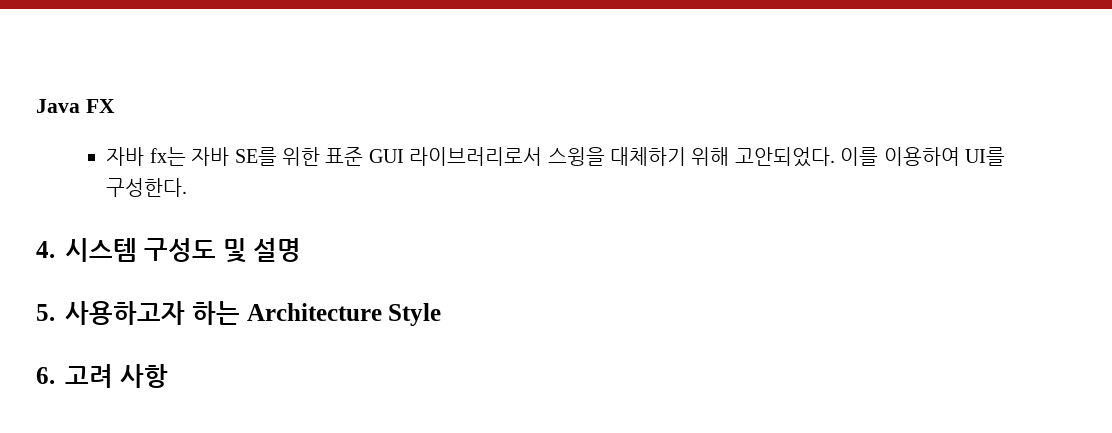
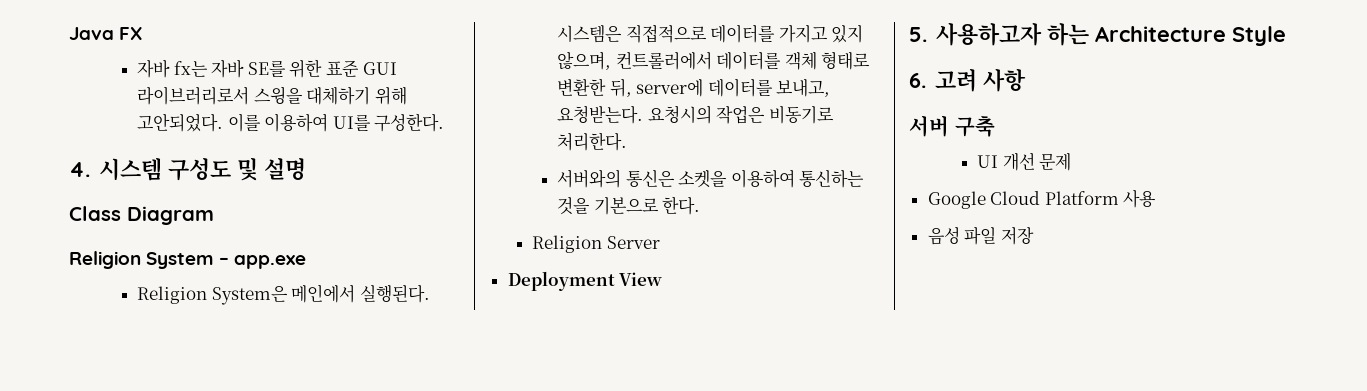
(302, 250) none -> [69,206,214,225] [69,251,307,269] [136,284,430,305] [556,24,864,43] [556,51,871,70] [556,78,831,97] [556,105,834,124] [556,132,627,151] [556,169,865,188] [556,196,701,215] [532,235,660,253] [507,271,663,291] // Class Diagram // Religion System – app.exe // Religion System은 메인에서 실행된다. 시스템은 직접적으로 데이터를 가지고 있지 않으며, 컨트롤러에서 데이터를 객체 형태로 변환한 뒤, server에 데이터를 보내고, 요청받는다. 요청시의 작업은 비동기로 처리한다. // 서버와의 통신은 소켓을 이용하여 통신하는 것을 기본으로 한다. // Religion Server // Deployment View
(168, 376) none -> [909,115,995,137] [976,152,1072,171] [927,189,1157,209] [927,227,1034,245] // 서버 구축 // UI 개선 문제 // Google Cloud Platform 사용 // 음성 파일 저장

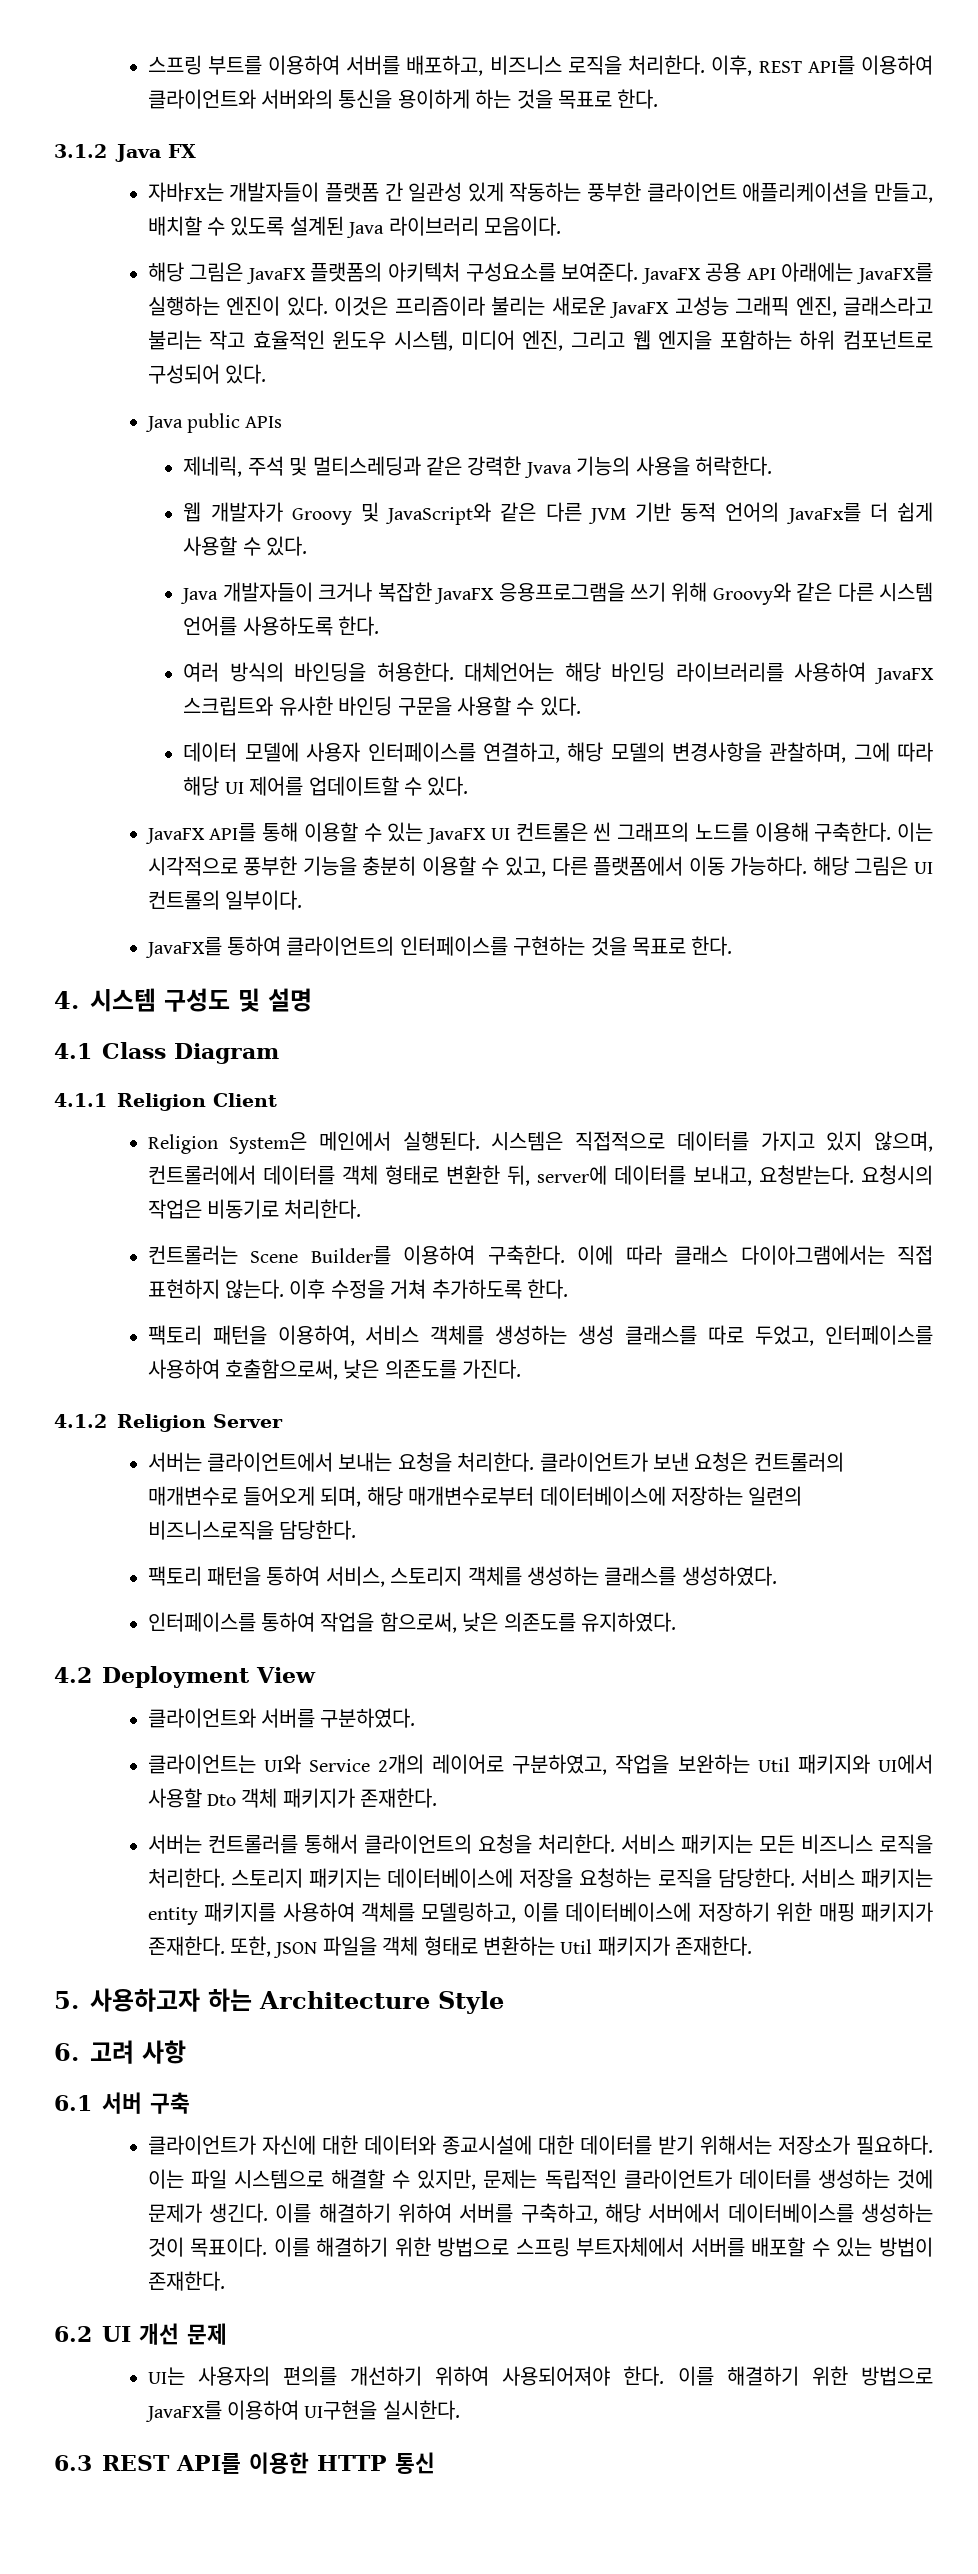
[69,27,143,40] [136,59,397,78] [136,86,407,105] [136,113,445,132] Java FX // 자바 fx는 자바 SE를 위한 표준 GUI 라이브러리로서 스윙을 대체하기 위해 고안되었다. 이를 이용하여 UI를 구성한다. -> [147,55,934,76] [147,89,659,109] [54,144,196,162] [147,182,933,203] [147,216,562,238] [147,262,933,284] [147,296,934,318] [147,330,933,351] [147,364,267,384] [144,413,283,433] [183,456,773,478] [183,502,934,525] [183,536,308,556] [180,582,934,605] [183,616,380,636] [183,662,934,684] [183,696,581,716] [183,742,933,763] [183,776,469,796] [144,822,933,844] [147,856,933,877] [147,890,303,910] [144,936,733,958] 스프링 부트를 이용하여 서버를 배포하고, 비즈니스 로직을 처리한다. 이후, REST API를 이용하여 클라이언트와 서버와의 통신을 용이하게 하는 것을 목표로 한다. // 3.1.2 Java FX // 자바FX는 개발자들이 플랫폼 간 일관성 있게 작동하는 풍부한 클라이언트 애플리케이션을 만들고, 배치할 수 있도록 설계된 Java 라이브러리 모음이다. // 해당 그림은 JavaFX 플랫폼의 아키텍처 구성요소를 보여준다. JavaFX 공용 API 아래에는 JavaFX를 실행하는 엔진이 있다. 이것은 프리즘이라 불리는 새로운 JavaFX 고성능 그래픽 엔진, 글래스라고 불리는 작고 효율적인 윈도우 시스템, 미디어 엔진, 그리고 웹 엔지을 포함하는 하위 컴포넌트로 구성되어 있다. // Java public APIs // 제네릭, 주석 및 멀티스레딩과 같은 강력한 Jvava 기능의 사용을 허락한다. // 웹 개발자가 Groovy 및 JavaScript와 같은 다른 JVM 기반 동적 언어의 JavaFx를 더 쉽게 사용할 수 있다. // Java 개발자들이 크거나 복잡한 JavaFX 응용프로그램을 쓰기 위해 Groovy와 같은 다른 시스템 언어를 사용하도록 한다. // 여러 방식의 바인딩을 허용한다. 대체언어는 해당 바인딩 라이브러리를 사용하여 JavaFX 스크립트와 유사한 바인딩 구문을 사용할 수 있다. // 데이터 모델에 사용자 인터페이스를 연결하고, 해당 모델의 변경사항을 관찰하며, 그에 따라 해당 UI 제어를 업데이트할 수 있다. // JavaFX API를 통해 이용할 수 있는 JavaFX UI 컨트롤은 씬 그래프의 노드를 이용해 구축한다. 이는 시각적으로 풍부한 기능을 충분히 이용할 수 있고, 다른 플랫폼에서 이동 가능하다. 해당 그림은 UI 컨트롤의 일부이다. // JavaFX를 통하여 클라이언트의 인터페이스를 구현하는 것을 목표로 한다.
(306, 169) none -> [54,1043,92,1059] 4.1
[69,251,307,269] Religion System – app.exe -> [54,1093,277,1111] 4.1.1 Religion Client
[556,169,865,188] [556,196,701,215] [532,235,660,253] [507,271,663,291] 서버와의 통신은 소켓을 이용하여 통신하는 것을 기본으로 한다. // Religion Server // Deployment View -> [147,1245,933,1265] [147,1279,569,1299] [147,1325,934,1346] [147,1359,522,1380] [54,1414,283,1432] [147,1452,844,1472] [147,1486,803,1507] [147,1520,357,1540] [147,1566,777,1587] [147,1612,677,1633] [54,1666,316,1688] [147,1708,416,1728] [147,1754,933,1775] [147,1788,438,1808] [147,1834,933,1854] [147,1868,934,1888] [147,1902,934,1925] [147,1936,753,1958] 컨트롤러는 Scene Builder를 이용하여 구축한다. 이에 따라 클래스 다이아그램에서는 직접 표현하지 않는다. 이후 수정을 거쳐 추가하도록 한다. // 팩토리 패턴을 이용하여, 서비스 객체를 생성하는 생성 클래스를 따로 두었고, 인터페이스를 사용하여 호출함으로써, 낮은 의존도를 가진다. // 4.1.2 Religion Server // 서버는 클라이언트에서 보내는 요청을 처리한다. 클라이언트가 보낸 요청은 컨트롤러의 매개변수로 들어오게 되며, 해당 매개변수로부터 데이터베이스에 저장하는 일련의 비즈니스로직을 담당한다. // 팩토리 패턴을 통하여 서비스, 스토리지 객체를 생성하는 클래스를 생성하였다. // 인터페이스를 통하여 작업을 함으로써, 낮은 의존도를 유지하였다. // 4.2 Deployment View // 클라이언트와 서버를 구분하였다. // 클라이언트는 UI와 Service 2개의 레이어로 구분하였고, 작업을 보완하는 Util 패키지와 UI에서 사용할 Dto 객체 패키지가 존재한다. // 서버는 컨트롤러를 통해서 클라이언트의 요청을 처리한다. 서비스 패키지는 모든 비즈니스 로직을 처리한다. 스토리지 패키지는 데이터베이스에 저장을 요청하는 로직을 담당한다. 서비스 패키지는 entity 패키지를 사용하여 객체를 모델링하고, 이를 데이터베이스에 저장하기 위한 매핑 패키지가 존재한다. 또한, JSON 파일을 객체 형태로 변환하는 Util 패키지가 존재한다.
(1026, 80) none -> [54,2095,92,2111] 6.1
[976,152,1072,171] [927,189,1157,209] [927,227,1034,245] UI 개선 문제 // Google Cloud Platform 사용 // 음성 파일 저장 -> [147,2135,933,2155] [147,2169,934,2190] [147,2203,934,2224] [147,2237,934,2257] [147,2271,225,2291] [54,2323,227,2345] [147,2366,933,2386] [144,2400,460,2422] [54,2452,435,2474] 클라이언트가 자신에 대한 데이터와 종교시설에 대한 데이터를 받기 위해서는 저장소가 필요하다. 이는 파일 시스템으로 해결할 수 있지만, 문제는 독립적인 클라이언트가 데이터를 생성하는 것에 문제가 생긴다. 이를 해결하기 위하여 서버를 구축하고, 해당 서버에서 데이터베이스를 생성하는 것이 목표이다. 이를 해결하기 위한 방법으로 스프링 부트자체에서 서버를 배포할 수 있는 방법이 존재한다. // 6.2 UI 개선 문제 // UI는 사용자의 편의를 개선하기 위하여 사용되어져야 한다. 이를 해결하기 위한 방법으로 JavaFX를 이용하여 UI구현을 실시한다. // 6.3 REST API를 이용한 HTTP 통신

